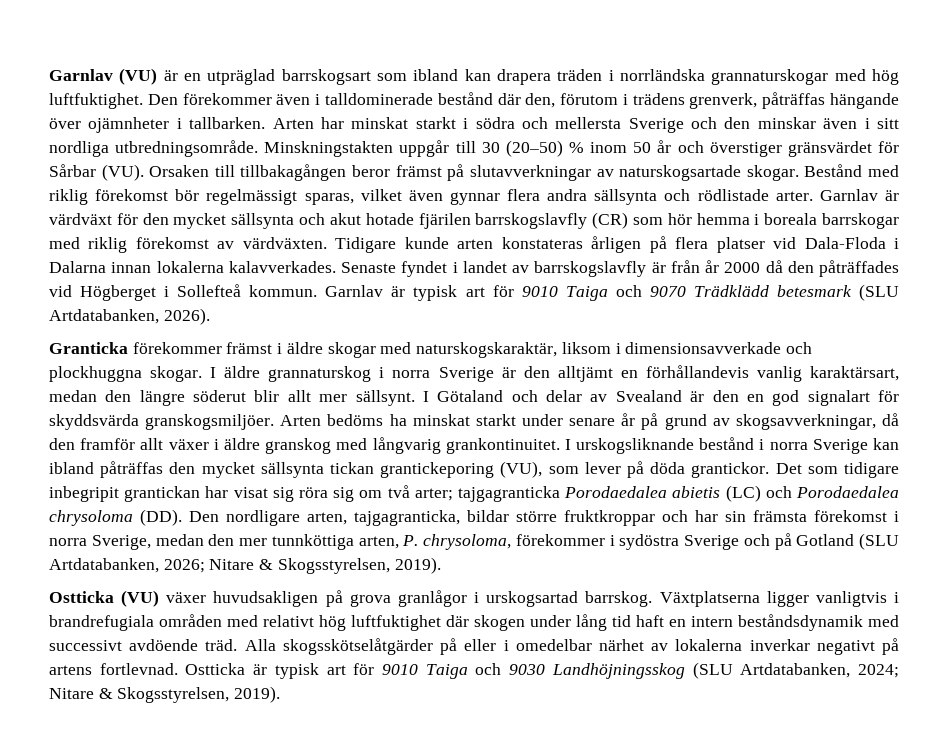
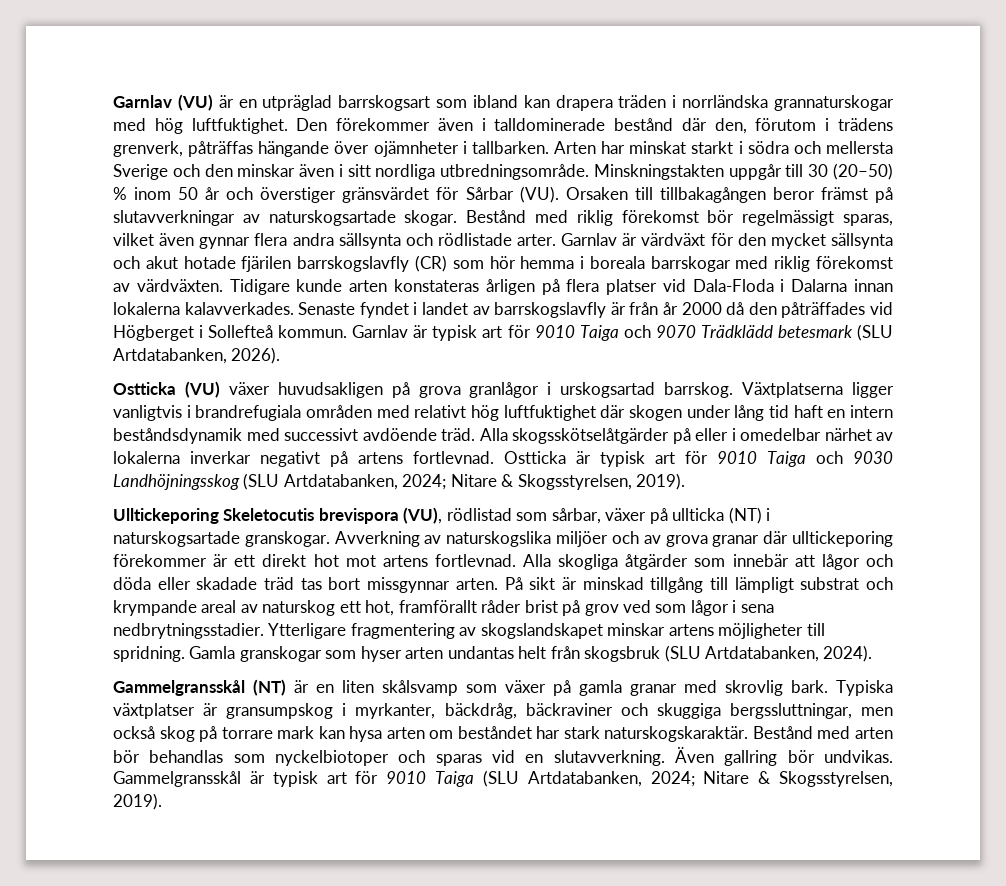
[49,342,812,358] [49,365,899,382] [49,390,899,406] [49,413,899,430] [49,437,899,454] [49,461,900,478] [49,485,900,502] [49,509,899,526] [49,533,899,550] [49,557,441,574] // Granticka förekommer främst i äldre skogar med naturskogskaraktär, liksom i dimensionsavverkade och plockhuggna skogar. I äldre grannaturskog i norra Sverige är den alltjämt en förhållandevis vanlig karaktärsart, medan den längre söderut blir allt mer sällsynt. I Götaland och delar av Svealand är den en god signalart för skyddsvärda granskogsmiljöer. Arten bedöms ha minskat starkt under senare år på grund av skogsavverkningar, då den framför allt växer i äldre granskog med långvarig grankontinuitet. I urskogsliknande bestånd i norra Sverige kan ibland påträffas den mycket sällsynta tickan grantickeporing (VU), som lever på döda grantickor. Det som tidigare inbegripit grantickan har visat sig röra sig om två arter; tajgagranticka Porodaedalea abietis (LC) och Porodaedalea chrysoloma (DD). Den nordligare arten, tajgagranticka, bildar större fruktkroppar och har sin främsta förekomst i norra Sverige, medan den mer tunnköttiga arten, P. chrysoloma, förekommer i sydöstra Sverige och på Gotland (SLU Artdatabanken, 2026; Nitare & Skogsstyrelsen, 2019). -> (281, 355) none
(281, 694) none -> [113,507,771,524] [113,531,894,547] [113,554,893,570] [113,577,893,593] [113,600,774,616] [113,623,825,639] [113,645,873,662] [113,679,893,696] [113,703,894,719] [113,726,893,742] [113,747,893,766] [113,770,894,787] [113,793,162,810] // Ulltickeporing Skeletocutis brevispora (VU), rödlistad som sårbar, växer på ullticka (NT) i naturskogsartade granskogar. Avverkning av naturskogslika miljöer och av grova granar där ulltickeporing förekommer är ett direkt hot mot artens fortlevnad. Alla skogliga åtgärder som innebär att lågor och döda eller skadade träd tas bort missgynnar arten. På sikt är minskad tillgång till lämpligt substrat och krympande areal av naturskog ett hot, framförallt råder brist på grov ved som lågor i sena nedbrytningsstadier. Ytterligare fragmentering av skogslandskapet minskar artens möjligheter till spridning. Gamla granskogar som hyser arten undantas helt från skogsbruk (SLU Artdatabanken, 2024). // Gammelgransskål (NT) är en liten skålsvamp som växer på gamla granar med skrovlig bark. Typiska växtplatser är gransumpskog i myrkanter, bäckdråg, bäckraviner och skuggiga bergssluttningar, men också skog på torrare mark kan hysa arten om beståndet har stark naturskogskaraktär. Bestånd med arten bör behandlas som nyckelbiotoper och sparas vid en slutavverkning. Även gallring bör undvikas. Gammelgransskål är typisk art för 9010 Taiga (SLU Artdatabanken, 2024; Nitare & Skogsstyrelsen, 2019).

